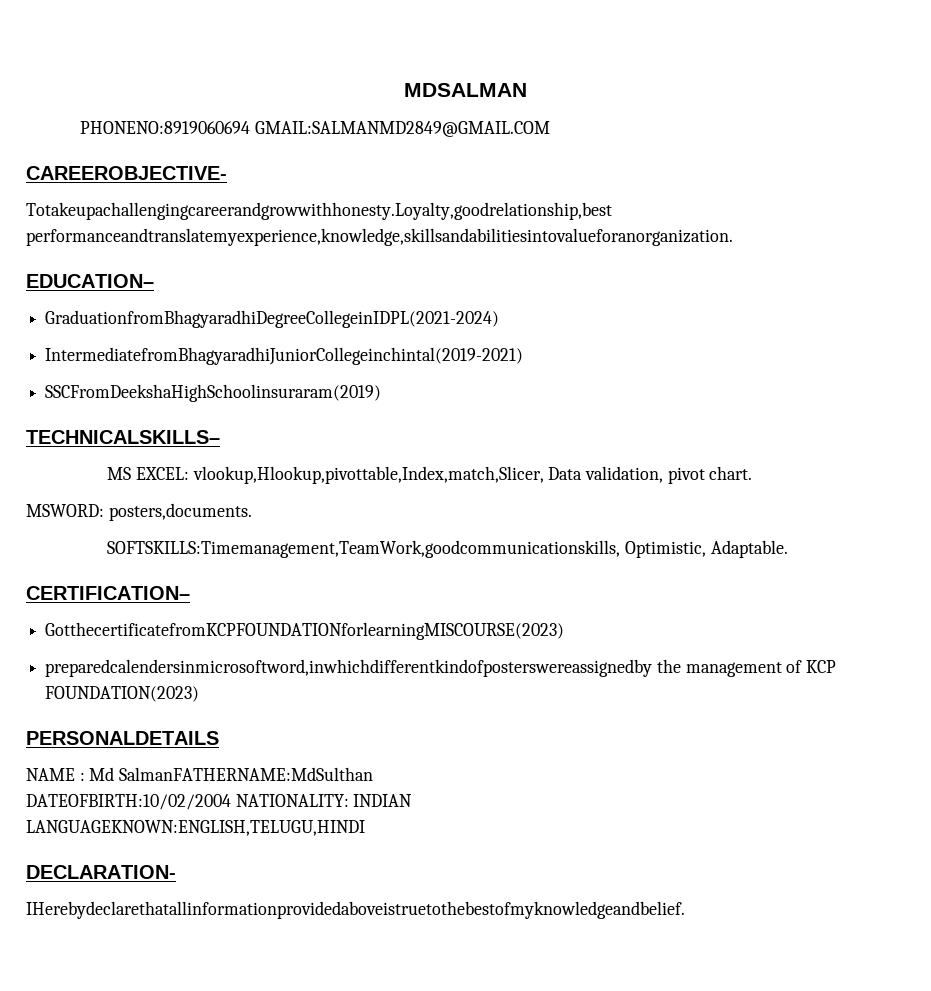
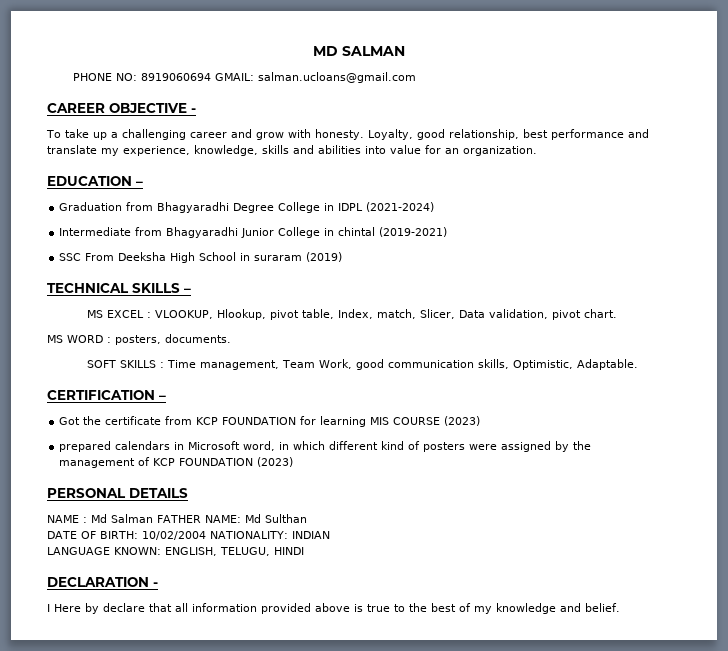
[404,83,527,97] [80,121,550,137] [26,166,227,180] [26,202,612,220] [26,228,733,246] [26,274,154,288] [45,310,500,328] [45,347,524,365] [45,384,382,402] [26,430,220,444] [107,466,753,484] [26,503,252,521] [107,540,788,558] [26,586,190,600] [45,622,565,640] [45,659,837,677] [45,686,200,702] [26,731,219,745] [26,767,374,781] [26,794,413,810] [26,820,365,836] [26,865,176,879] [26,901,685,919] MDSALMAN // PHONENO:8919060694 GMAIL:SALMANMD2849@GMAIL.COM // CAREEROBJECTIVE- // Totakeupachallengingcareerandgrowwithhonesty.Loyalty,goodrelationship,best performanceandtranslatemyexperience,knowledge,skillsandabilitiesintovalueforanorganization. // EDUCATION– // GraduationfromBhagyaradhiDegreeCollegeinIDPL(2021-2024) // IntermediatefromBhagyaradhiJuniorCollegeinchintal(2019-2021) // SSCFromDeekshaHighSchoolinsuraram(2019) // TECHNICALSKILLS– // MS EXCEL: vlookup,Hlookup,pivottable,Index,match,Slicer, Data validation, pivot chart. // MSWORD: posters,documents. // SOFTSKILLS:Timemanagement,TeamWork,goodcommunicationskills, Optimistic, Adaptable. // CERTIFICATION– // GotthecertificatefromKCPFOUNDATIONforlearningMISCOURSE(2023) // preparedcalendersinmicrosoftword,inwhichdifferentkindofposterswereassignedby the management of KCP FOUNDATION(2023) // PERSONALDETAILS // NAME : Md SalmanFATHERNAME:MdSulthan // DATEOFBIRTH:10/02/2004 NATIONALITY: INDIAN // LANGUAGEKNOWN:ENGLISH,TELUGU,HINDI // DECLARATION- // IHerebydeclarethatallinformationprovidedaboveistruetothebestofmyknowledgeandbelief. -> [312,46,405,56] [73,72,417,83] [47,103,196,113] [46,129,649,140] [47,145,537,156] [47,176,143,186] [59,202,435,213] [59,227,448,238] [59,252,343,263] [47,283,191,293] [86,309,617,320] [47,334,231,345] [86,359,638,370] [47,390,166,400] [59,416,481,427] [59,441,592,452] [59,457,294,468] [47,488,188,498] [47,514,307,523] [47,531,330,540] [47,547,304,556] [47,577,158,587] [47,603,620,614] MD SALMAN // PHONE NO: 8919060694 GMAIL: salman.ucloans@gmail.com // CAREER OBJECTIVE - // To take up a challenging career and grow with honesty. Loyalty, good relationship, best performance and translate my experience, knowledge, skills and abilities into value for an organization. // EDUCATION – // Graduation from Bhagyaradhi Degree College in IDPL (2021-2024) // Intermediate from Bhagyaradhi Junior College in chintal (2019-2021) // SSC From Deeksha High School in suraram (2019) // TECHNICAL SKILLS – // MS EXCEL : VLOOKUP, Hlookup, pivot table, Index, match, Slicer, Data validation, pivot chart. // MS WORD : posters, documents. // SOFT SKILLS : Time management, Team Work, good communication skills, Optimistic, Adaptable. // CERTIFICATION – // Got the certificate from KCP FOUNDATION for learning MIS COURSE (2023) // prepared calendars in Microsoft word, in which different kind of posters were assigned by the management of KCP FOUNDATION (2023) // PERSONAL DETAILS // NAME : Md Salman FATHER NAME: Md Sulthan // DATE OF BIRTH: 10/02/2004 NATIONALITY: INDIAN // LANGUAGE KNOWN: ENGLISH, TELUGU, HINDI // DECLARATION - // I Here by declare that all information provided above is true to the best of my knowledge and belief.

